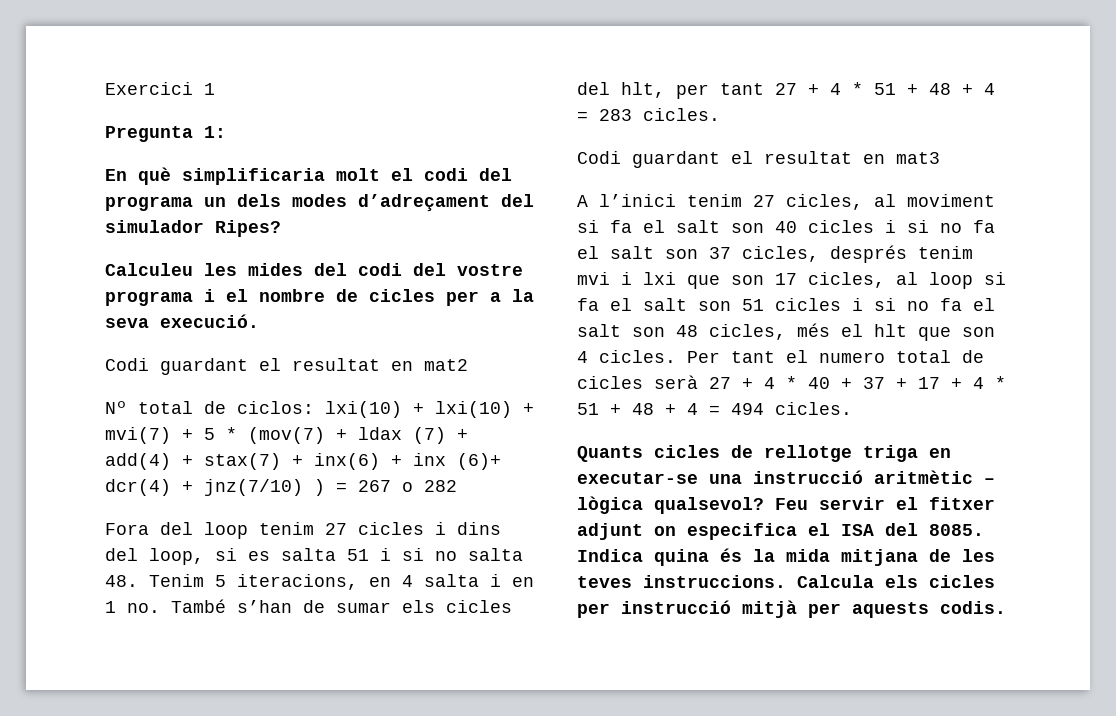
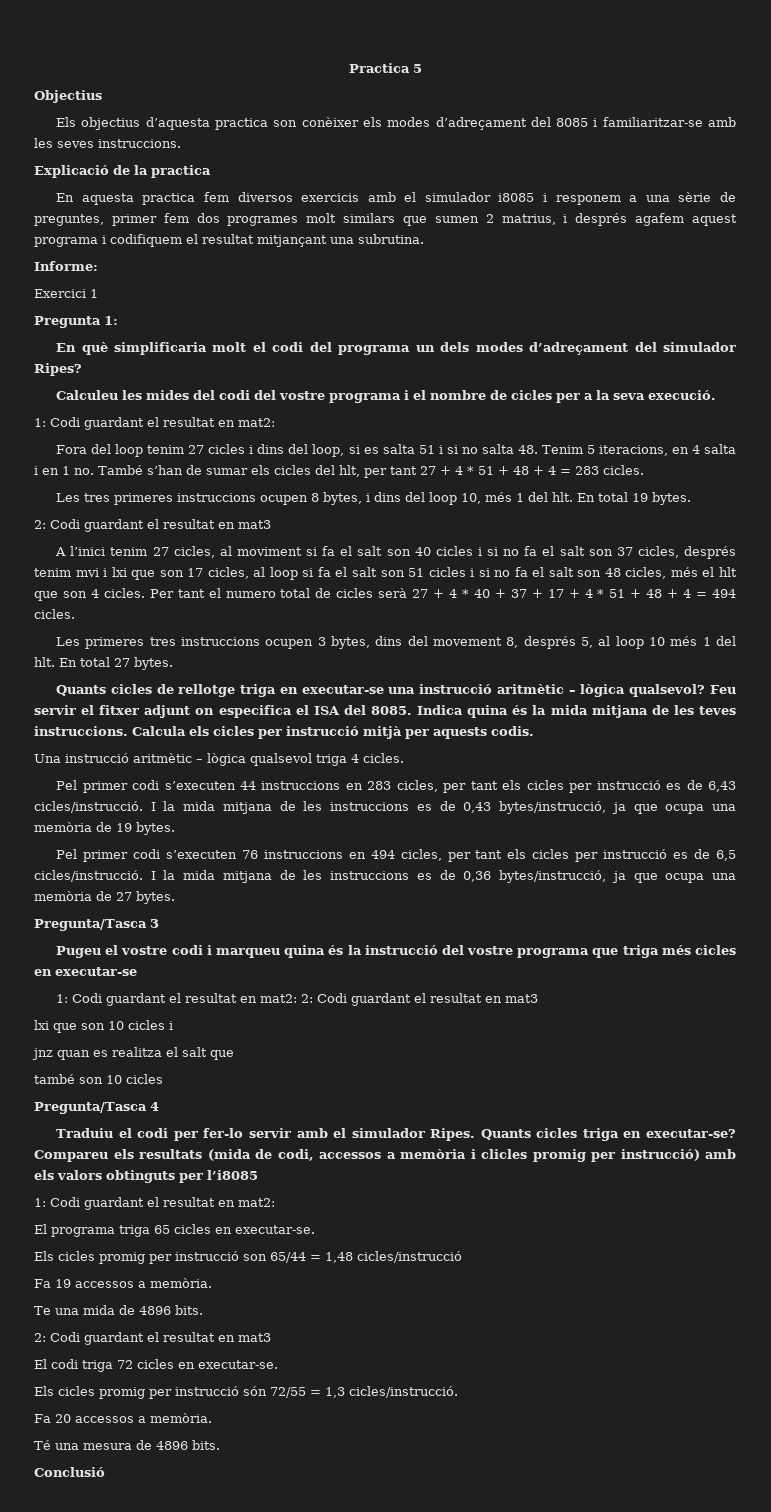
(105, 88) none -> [348,63,422,73] [34,90,102,103] [56,117,737,130] [34,138,181,148] [34,165,211,178] [56,192,736,205] [34,213,737,226] [34,234,424,247] [34,261,98,271] Practica 5 // Objectius // Els objectius d’aquesta practica son conèixer els modes d’adreçament del 8085 i familiaritzar-se amb les seves instruccions. // Explicació de la practica // En aquesta practica fem diversos exercicis amb el simulador i8085 i responem a una sèrie de preguntes, primer fem dos programes molt similars que sumen 2 matrius, i després agafem aquest programa i codifiquem el resultat mitjançant una subrutina. // Informe: //
[105,358,468,375] [105,401,534,418] [105,427,468,444] [105,453,501,470] [105,479,457,496] Codi guardant el resultat en mat2 // Nº total de ciclos: lxi(10) + lxi(10) + mvi(7) + 5 * (mov(7) + ldax (7) + add(4) + stax(7) + inx(6) + inx (6)+ dcr(4) + jnz(7/10) ) = 267 o 282 -> [34,417,275,430] 1: Codi guardant el resultat en mat2:
(720, 114) none -> [56,492,692,505] [34,520,46,529] Les tres primeres instruccions ocupen 8 bytes, i dins del loop 10, més 1 del hlt. En total 19 bytes. // 2:
(852, 408) none -> [56,636,736,649] [34,657,173,670] // Les primeres tres instruccions ocupen 3 bytes, dins del movement 8, després 5, al loop 10 més 1 del hlt. En total 27 bytes.
(1006, 607) none -> [34,753,404,766] [56,780,736,793] [34,801,737,814] [34,822,175,835] [56,849,736,862] [34,870,737,883] [34,891,175,904] [34,919,159,931] [56,945,736,958] [34,967,137,976] [56,993,539,1006] [34,1020,173,1033] [32,1047,234,1060] [34,1074,163,1084] [34,1102,159,1114] [56,1128,736,1141] [34,1149,736,1162] [34,1170,258,1183] [34,1197,275,1210] [34,1224,315,1237] [34,1251,462,1264] [34,1278,212,1288] [34,1305,203,1315] [34,1332,271,1345] [34,1359,278,1372] [34,1386,458,1399] [34,1413,212,1423] [34,1440,220,1450] [34,1467,105,1477] // Una instrucció aritmètic – lògica qualsevol triga 4 cicles. // Pel primer codi s’executen 44 instruccions en 283 cicles, per tant els cicles per instrucció es de 6,43 cicles/instrucció. I la mida mitjana de les instruccions es de 0,43 bytes/instrucció, ja que ocupa una memòria de 19 bytes. // Pel primer codi s’executen 76 instruccions en 494 cicles, per tant els cicles per instrucció es de 6,5 cicles/instrucció. I la mida mitjana de les instruccions es de 0,36 bytes/instrucció, ja que ocupa una memòria de 27 bytes. // Pregunta/Tasca 3 // Pugeu el vostre codi i marqueu quina és la instrucció del vostre programa que triga més cicles en executar-se // 1: Codi guardant el resultat en mat2: 2: Codi guardant el resultat en mat3 // lxi que son 10 cicles i // jnz quan es realitza el salt que // també son 10 cicles // Pregunta/Tasca 4 // Traduiu el codi per fer-lo servir amb el simulador Ripes. Quants cicles triga en executar-se? Compareu els resultats (mida de codi, accessos a memòria i clicles promig per instrucció) amb els valors obtinguts per l’i8085 // 1: Codi guardant el resultat en mat2: // El programa triga 65 cicles en executar-se. // Els cicles promig per instrucció son 65/44 = 1,48 cicles/instrucció // Fa 19 accessos a memòria. // Te una mida de 4896 bits. // 2: Codi guardant el resultat en mat3 // El codi triga 72 cicles en executar-se. // Els cicles promig per instrucció són 72/55 = 1,3 cicles/instrucció. // Fa 20 accessos a memòria. // Té una mesura de 4896 bits. // Conclusió

